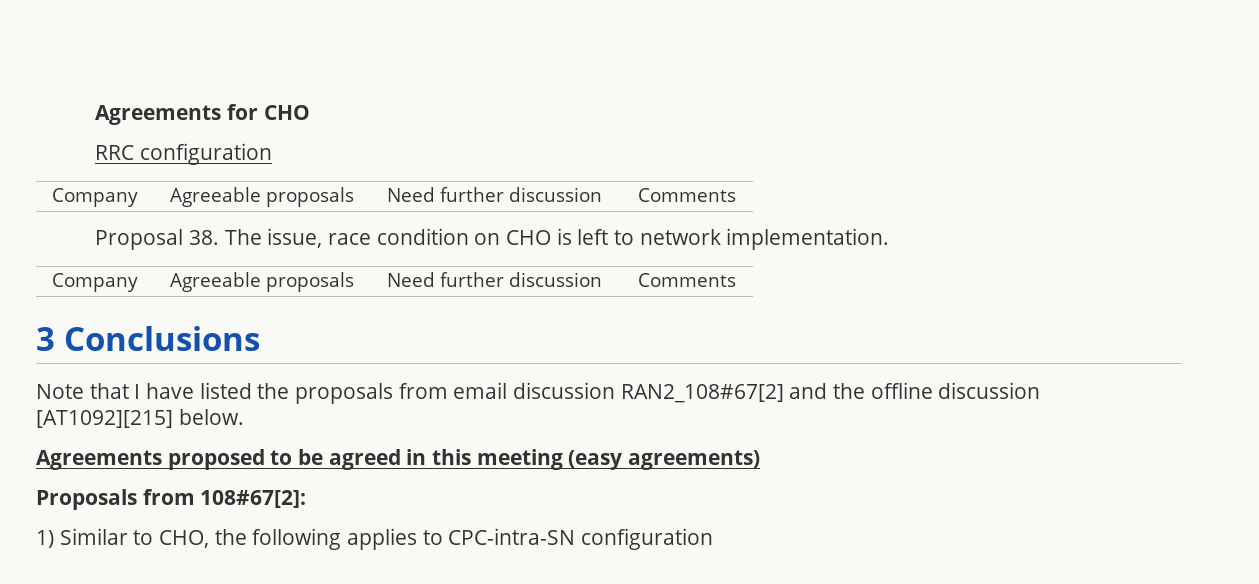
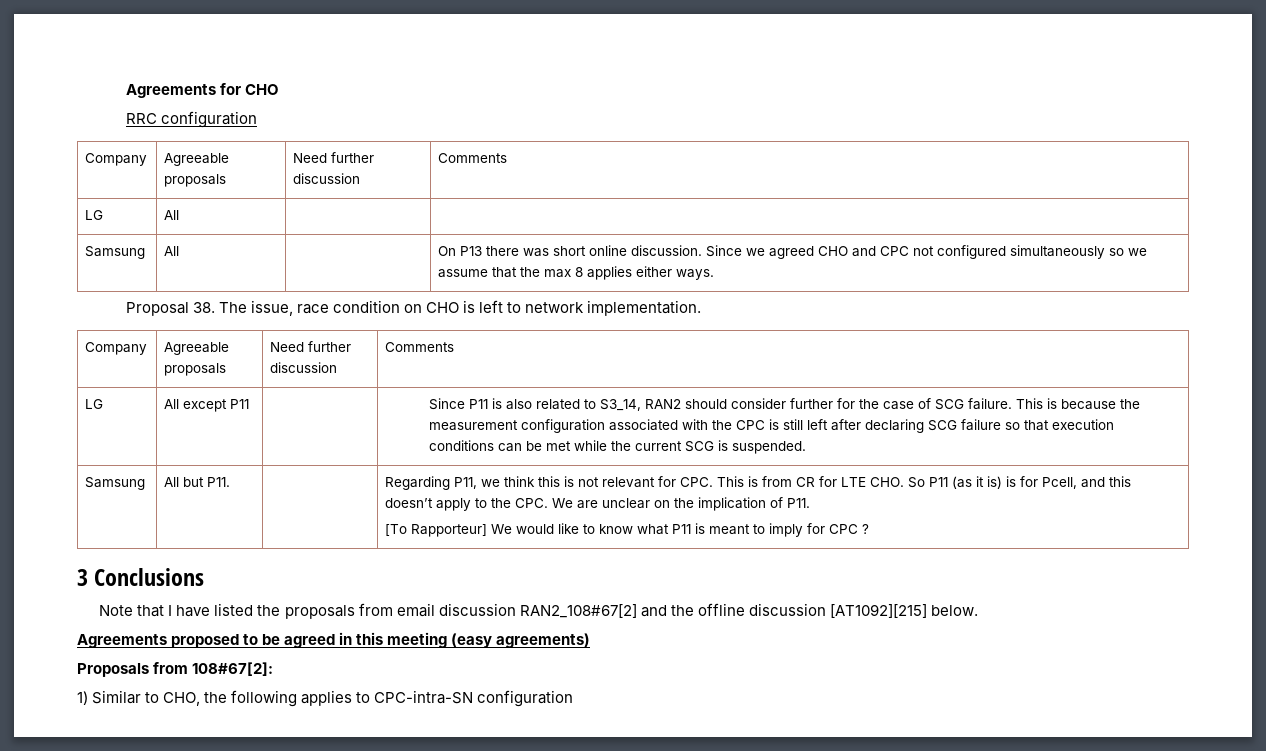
(736, 195) none -> [85,210,104,220] [164,210,180,220] [85,246,146,259] [164,246,180,256] [438,245,1148,259] [438,266,715,280] // LG | All | | // Samsung | All | | On P13 there was short online discussion. Since we agreed CHO and CPC not configured simultaneously so we assume that the max 8 applies either ways.
(736, 280) none -> [85,399,104,409] [164,399,250,412] [429,398,1141,411] [429,419,1115,433] [429,440,807,454] [85,477,146,490] [164,477,231,487] [385,476,1132,490] [385,497,811,511] [385,523,870,537] // LG | All except P11 | | Since P11 is also related to S3_14, RAN2 should consider further for the case of SCG failure. This is because the measurement configuration associated with the CPC is still left after declaring SCG failure so that execution conditions can be met while the current SCG is suspended. // Samsung | All but P11. | | Regarding P11, we think this is not relevant for CPC. This is from CR for LTE CHO. So P11 (as it is) is for Pcell, and this doesn’t apply to the CPC. We are unclear on the implication of P11. // [To Rapporteur] We would like to know what P11 is meant to imply for CPC ?

